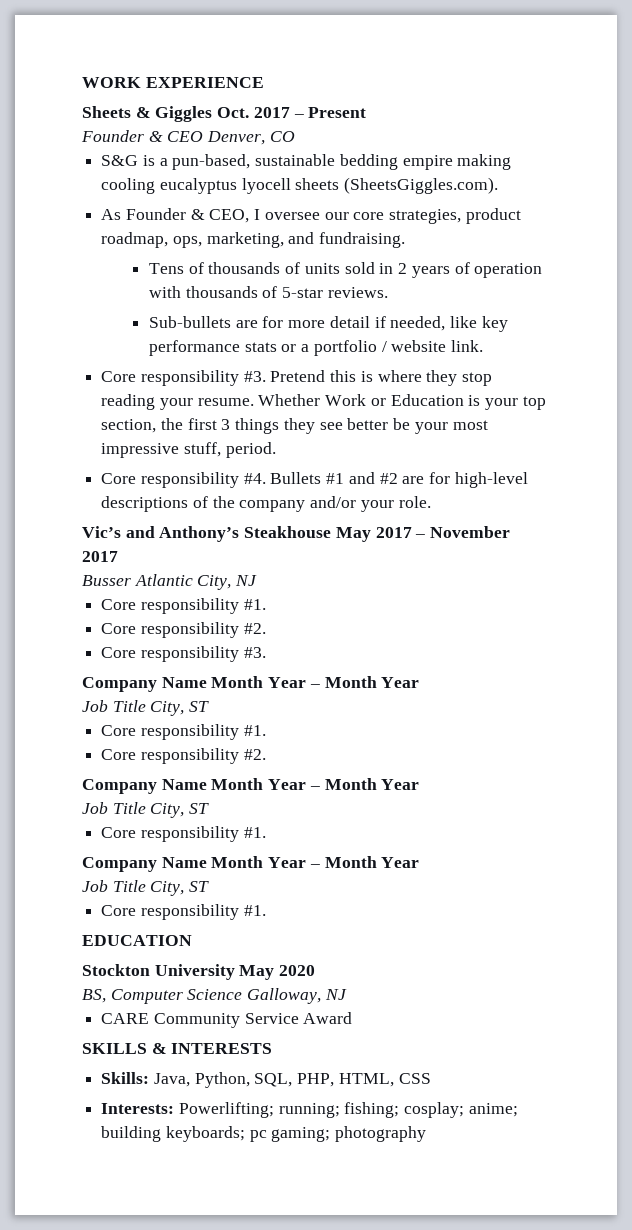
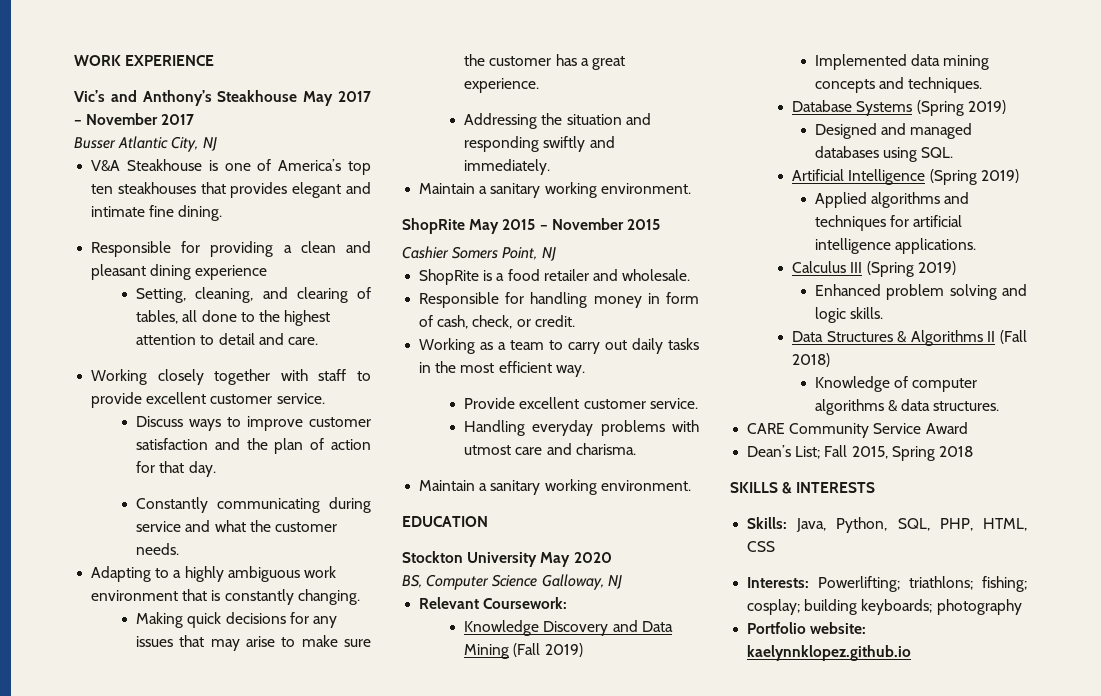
[82,106,367,122] [81,130,295,145] [101,154,512,170] [101,177,499,194] [101,208,521,224] [101,232,406,248] [149,262,543,278] [149,286,388,298] [149,316,508,332] [149,340,484,356] [101,370,493,386] [101,394,546,410] [101,418,488,434] [101,442,276,458] [101,472,528,488] [101,496,431,512] // Sheets & Giggles Oct. 2017 – Present // Founder & CEO Denver, CO // S&G is a pun-based, sustainable bedding empire making cooling eucalyptus lyocell sheets (SheetsGiggles.com). // As Founder & CEO, I oversee our core strategies, product roadmap, ops, marketing, and fundraising. // Tens of thousands of units sold in 2 years of operation with thousands of 5-star reviews. // Sub-bullets are for more detail if needed, like key performance stats or a portfolio / website link. // Core responsibility #3. Pretend this is where they stop reading your resume. Whether Work or Education is your top section, the first 3 things they see better be your most impressive stuff, period. // Core responsibility #4. Bullets #1 and #2 are for high-level descriptions of the company and/or your role. -> (215, 60) none
[101,598,266,614] [101,622,266,638] [101,646,266,662] [82,676,420,692] [82,700,210,716] [101,724,266,740] [101,748,266,764] [82,778,420,794] [82,802,210,818] [101,826,266,842] [82,856,420,872] [82,880,210,896] [101,904,266,920] Core responsibility #1. // Core responsibility #2. // Core responsibility #3. // Company Name Month Year – Month Year // Job Title City, ST // Core responsibility #1. // Core responsibility #2. // Company Name Month Year – Month Year // Job Title City, ST // Core responsibility #1. // Company Name Month Year – Month Year // Job Title City, ST // Core responsibility #1. -> [91,159,371,175] [91,182,371,198] [91,205,223,221] [91,241,371,257] [91,264,268,280] [136,287,371,303] [136,310,331,326] [136,333,318,345] [91,369,371,385] [91,392,325,408] [136,416,371,431] [136,438,372,454] [136,461,216,477] [136,497,371,513] [136,520,337,532] [136,543,180,555] [91,566,336,582] [91,589,360,605] [136,612,337,628] [136,635,372,651] [464,54,625,70] [464,78,540,93] [464,113,651,129] [464,136,615,152] [464,159,551,175] [419,182,691,198] [402,218,660,234] [402,246,556,261] [419,269,691,285] [419,292,699,308] [419,315,575,329] [419,338,699,354] [419,361,585,377] [464,397,698,409] [464,420,699,436] [464,443,636,455] [419,479,691,495] V&A Steakhouse is one of America’s top ten steakhouses that provides elegant and intimate fine dining. // Responsible for providing a clean and pleasant dining experience // Setting, cleaning, and clearing of tables, all done to the highest attention to detail and care. // Working closely together with staff to provide excellent customer service. // Discuss ways to improve customer satisfaction and the plan of action for that day. // Constantly communicating during service and what the customer needs. // Adapting to a highly ambiguous work environment that is constantly changing. // Making quick decisions for any issues that may arise to make sure the customer has a great experience. // Addressing the situation and responding swiftly and immediately. // Maintain a sanitary working environment. // ShopRite May 2015 – November 2015 // Cashier Somers Point, NJ // ShopRite is a food retailer and wholesale. // Responsible for handling money in form of cash, check, or credit. // Working as a team to carry out daily tasks in the most efficient way. // Provide excellent customer service. // Handling everyday problems with utmost care and charisma. // Maintain a sanitary working environment.
[101,1012,353,1028] CARE Community Service Award -> [419,597,568,609] [464,620,673,636] [464,643,583,659] [814,54,990,70] [814,77,983,93] [792,100,1006,116] [814,123,973,139] [814,146,954,162] [792,169,1019,185] [814,192,970,208] [814,215,963,231] [814,238,976,254] [792,261,956,277] [814,284,1027,300] [814,307,883,323] [792,330,1028,346] [792,353,831,367] [814,376,978,392] [814,399,1000,415] [747,422,968,438] [747,445,973,461] Relevant Coursework: // Knowledge Discovery and Data Mining (Fall 2019) // Implemented data mining concepts and techniques. // Database Systems (Spring 2019) // Designed and managed databases using SQL. // Artificial Intelligence (Spring 2019) // Applied algorithms and techniques for artificial intelligence applications. // Calculus III (Spring 2019) // Enhanced problem solving and logic skills. // Data Structures & Algorithms II (Fall 2018) // Knowledge of computer algorithms & data structures. // CARE Community Service Award // Dean’s List; Fall 2015, Spring 2018
[278,1103,340,1118] running; -> [909,576,974,590] triathlons;
[468,1103,518,1117] anime; -> (801, 607) none
[249,1127,331,1142] pc gaming; -> (933, 607) none
(427, 1134) none -> [747,622,867,634] [747,645,912,661] // Portfolio website: kaelynnklopez.github.io

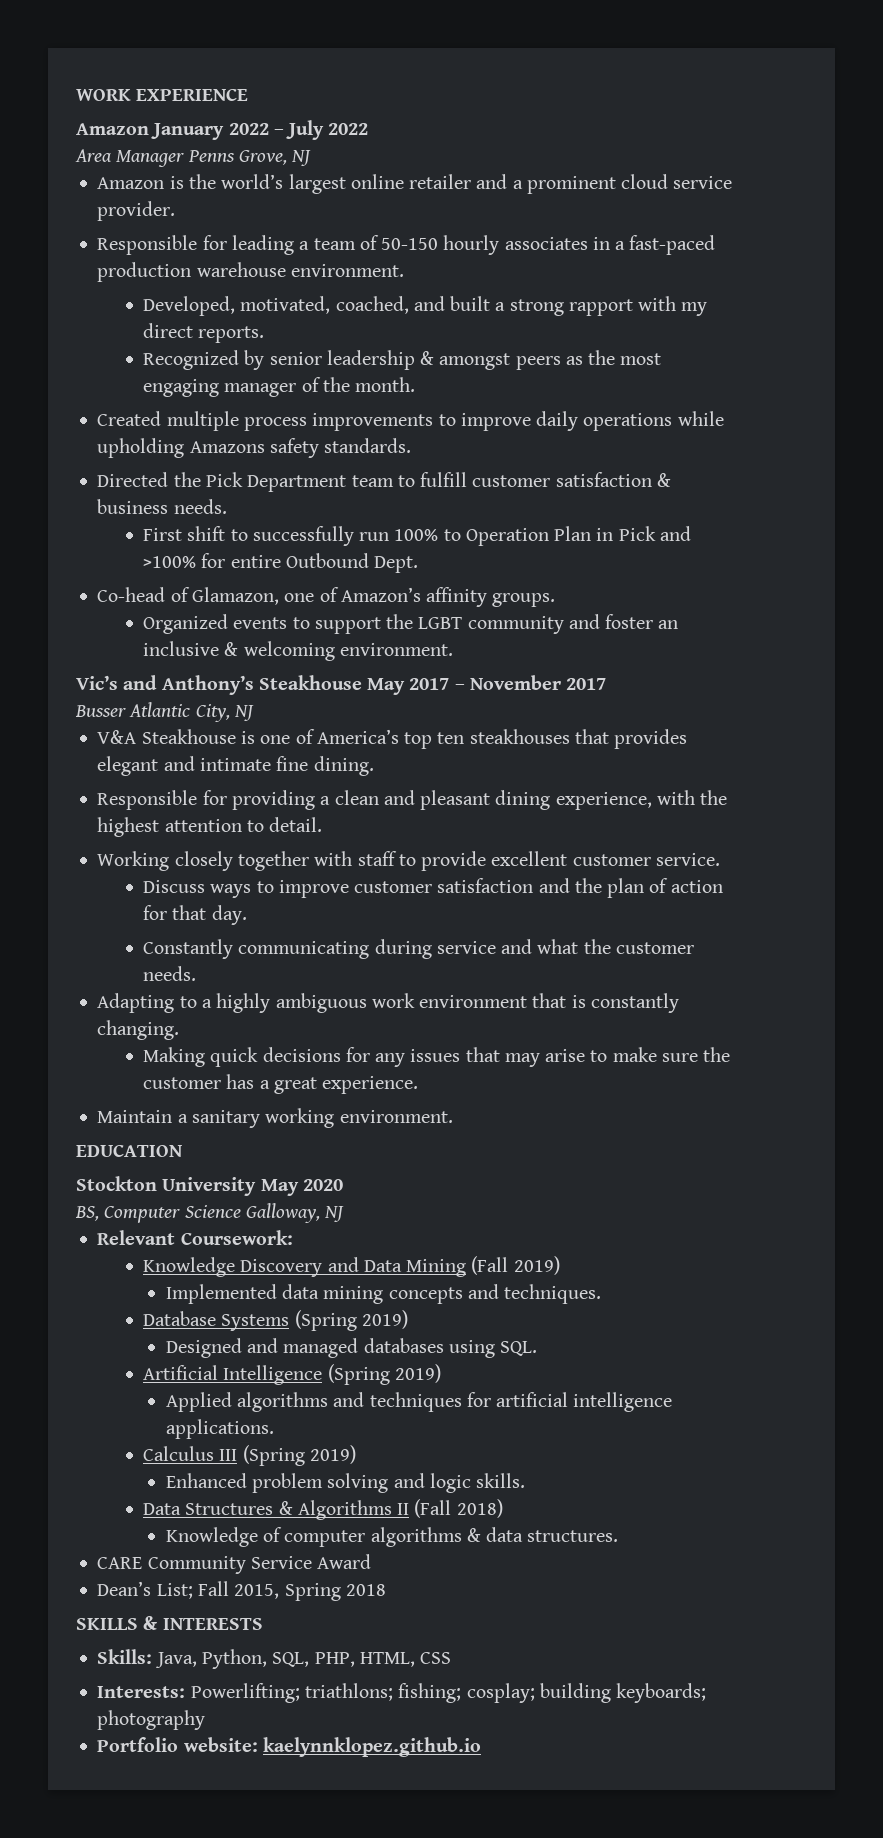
(215, 60) none -> [76,120,369,140] [75,149,312,167] [97,174,733,194] [97,201,176,221] [97,235,716,255] [97,262,404,282] [143,296,708,316] [143,323,265,343] [143,350,662,370] [143,377,416,397] [97,411,724,431] [97,438,412,458] [97,472,671,492] [97,499,227,514] [143,526,691,546] [143,553,419,573] [97,587,556,607] [143,614,679,634] [143,641,453,661] // Amazon January 2022 – July 2022 // Area Manager Penns Grove, NJ // Amazon is the world’s largest online retailer and a prominent cloud service provider. // Responsible for leading a team of 50-150 hourly associates in a fast-paced production warehouse environment. // Developed, motivated, coached, and built a strong rapport with my direct reports. // Recognized by senior leadership & amongst peers as the most engaging manager of the month. // Created multiple process improvements to improve daily operations while upholding Amazons safety standards. // Directed the Pick Department team to fulfill customer satisfaction & business needs. // First shift to successfully run 100% to Operation Plan in Pick and >100% for entire Outbound Dept. // Co-head of Glamazon, one of Amazon’s affinity groups. // Organized events to support the LGBT community and foster an inclusive & welcoming environment.
[195,265,268,280] [136,287,371,303] [136,310,255,324] experience // Setting, cleaning, and clearing of tables, all done to -> [555,790,695,810] experience, with
[218,333,318,345] detail and care. -> [269,817,323,832] detail.
[464,113,651,129] [464,136,615,152] [464,159,551,175] [419,182,691,198] [402,218,660,234] [402,246,556,261] [419,269,691,285] [419,292,699,308] [419,315,575,329] [419,338,699,354] [419,361,585,377] [464,397,698,409] [464,420,699,436] [464,443,636,455] // Addressing the situation and responding swiftly and immediately. // Maintain a sanitary working environment. // ShopRite May 2015 – November 2015 // Cashier Somers Point, NJ // ShopRite is a food retailer and wholesale. // Responsible for handling money in form of cash, check, or credit. // Working as a team to carry out daily tasks in the most efficient way. // Provide excellent customer service. // Handling everyday problems with utmost care and charisma. -> (419, 1085) none

